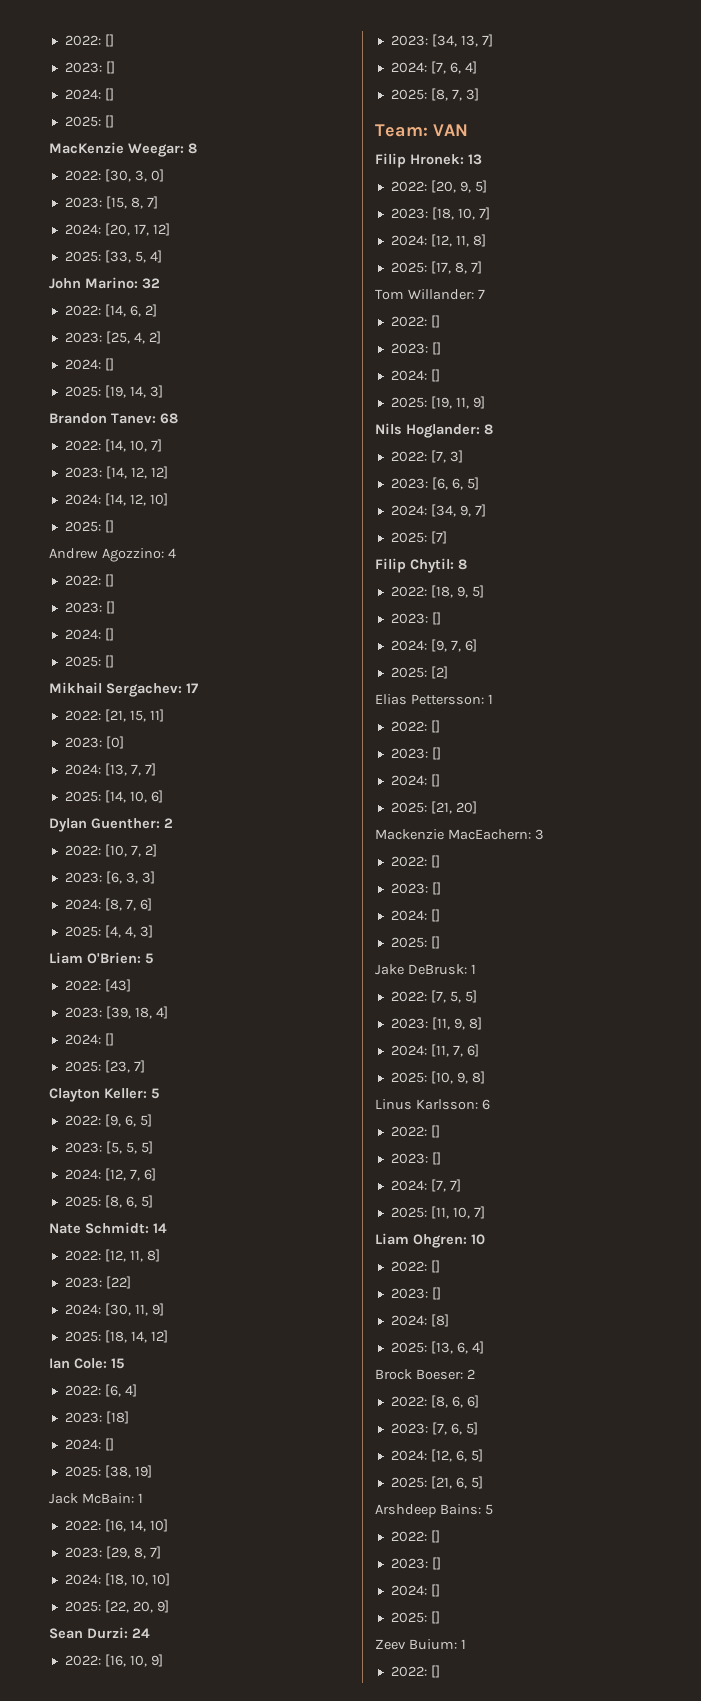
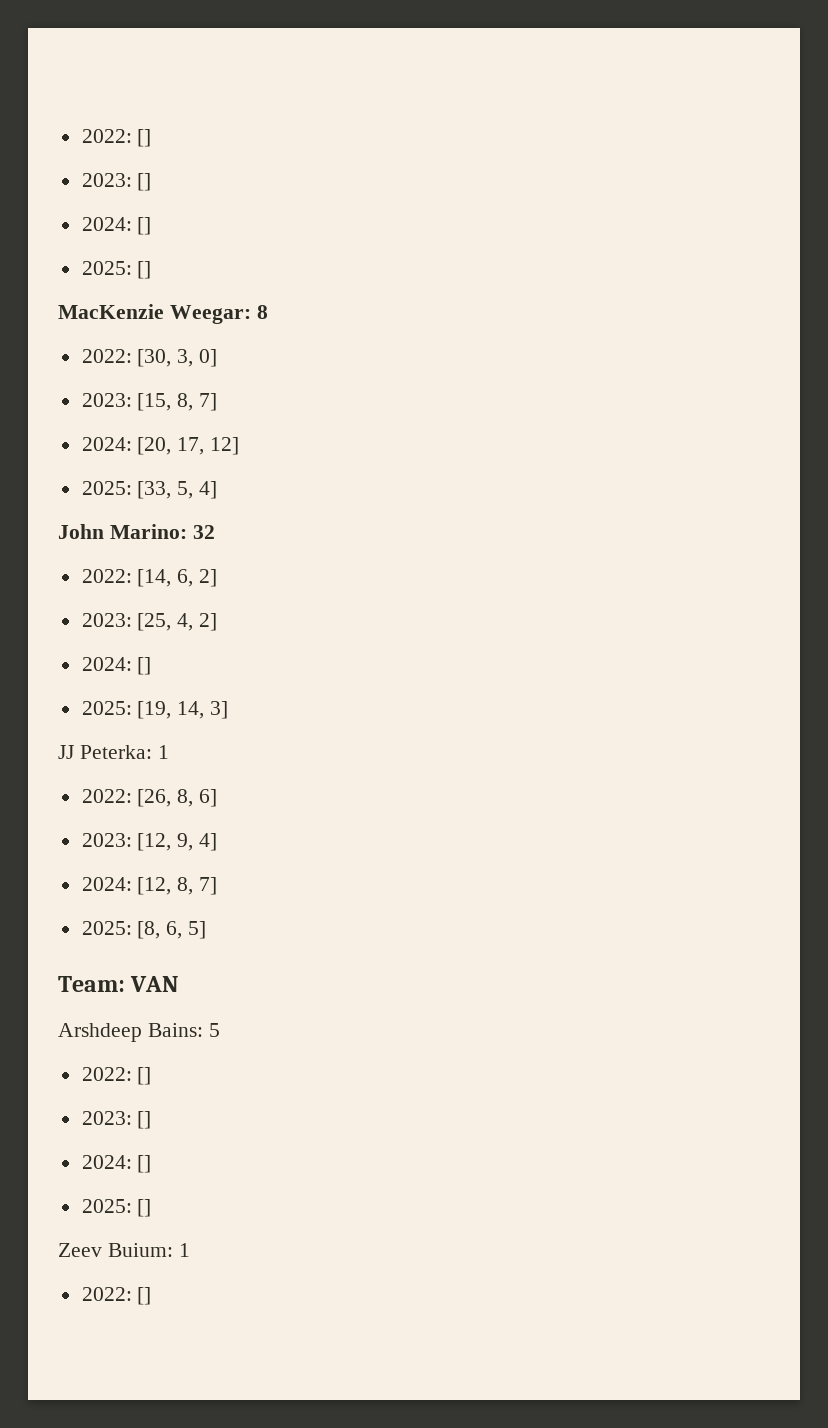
[49,413,178,424] [64,439,162,452] [64,466,168,479] [64,493,168,506] [64,520,114,533] [49,548,176,562] [64,574,114,587] [64,601,115,614] [64,628,114,641] [64,655,114,668] [49,682,198,697] [64,709,164,722] [64,736,124,749] [64,763,156,776] [64,790,163,803] [49,818,173,832] [64,844,157,857] [64,871,155,884] [64,898,152,911] [64,925,153,938] [49,952,153,964] [64,979,131,992] [64,1006,168,1019] [64,1033,114,1046] [64,1060,145,1073] [49,1088,159,1102] [64,1114,152,1127] [64,1141,153,1154] [64,1168,156,1181] [64,1195,153,1208] [49,1222,167,1234] [64,1249,160,1262] [64,1276,131,1289] [64,1303,164,1316] [64,1330,168,1343] [49,1358,124,1369] [64,1384,137,1397] [64,1411,129,1424] [64,1438,114,1451] [64,1465,152,1478] [49,1493,143,1504] [64,1519,168,1532] [64,1546,161,1559] [64,1573,170,1586] [64,1600,169,1613] [49,1627,150,1639] [64,1654,163,1667] [390,34,493,47] [390,61,477,74] [390,88,479,101] [375,124,468,137] [375,153,482,168] [390,180,487,193] [390,207,490,220] [390,234,486,247] [390,261,482,274] [375,289,485,300] [390,315,440,328] [390,342,441,355] [390,369,440,382] [390,396,485,409] [375,423,493,438] [390,450,463,463] [390,477,479,490] [390,504,486,517] [390,531,447,544] [375,558,467,573] [390,585,484,598] [390,612,441,625] [390,639,477,652] [390,666,448,679] [375,694,493,705] [390,720,440,733] [390,747,441,760] [390,774,440,787] [390,801,477,814] [375,829,544,840] [390,855,440,868] [390,882,441,895] [390,909,440,922] [390,936,440,949] [375,964,476,975] [390,990,477,1003] [390,1017,482,1030] [390,1044,479,1057] [390,1071,485,1084] [375,1099,490,1110] [390,1125,440,1138] [390,1152,441,1165] [390,1179,461,1192] [390,1206,485,1219] [375,1233,485,1248] [390,1260,440,1273] [390,1287,441,1300] [390,1314,449,1327] [390,1341,484,1354] [375,1369,475,1380] [390,1395,479,1408] [390,1422,478,1435] [390,1449,483,1462] [390,1476,483,1489] Brandon Tanev: 68 // 2022: [14, 10, 7] // 2023: [14, 12, 12] // 2024: [14, 12, 10] // 2025: [] // Andrew Agozzino: 4 // 2022: [] // 2023: [] // 2024: [] // 2025: [] // Mikhail Sergachev: 17 // 2022: [21, 15, 11] // 2023: [0] // 2024: [13, 7, 7] // 2025: [14, 10, 6] // Dylan Guenther: 2 // 2022: [10, 7, 2] // 2023: [6, 3, 3] // 2024: [8, 7, 6] // 2025: [4, 4, 3] // Liam O'Brien: 5 // 2022: [43] // 2023: [39, 18, 4] // 2024: [] // 2025: [23, 7] // Clayton Keller: 5 // 2022: [9, 6, 5] // 2023: [5, 5, 5] // 2024: [12, 7, 6] // 2025: [8, 6, 5] // Nate Schmidt: 14 // 2022: [12, 11, 8] // 2023: [22] // 2024: [30, 11, 9] // 2025: [18, 14, 12] // Ian Cole: 15 // 2022: [6, 4] // 2023: [18] // 2024: [] // 2025: [38, 19] // Jack McBain: 1 // 2022: [16, 14, 10] // 2023: [29, 8, 7] // 2024: [18, 10, 10] // 2025: [22, 20, 9] // Sean Durzi: 24 // 2022: [16, 10, 9] // 2023: [34, 13, 7] // 2024: [7, 6, 4] // 2025: [8, 7, 3] // Team: VAN // Filip Hronek: 13 // 2022: [20, 9, 5] // 2023: [18, 10, 7] // 2024: [12, 11, 8] // 2025: [17, 8, 7] // Tom Willander: 7 // 2022: [] // 2023: [] // 2024: [] // 2025: [19, 11, 9] // Nils Hoglander: 8 // 2022: [7, 3] // 2023: [6, 6, 5] // 2024: [34, 9, 7] // 2025: [7] // Filip Chytil: 8 // 2022: [18, 9, 5] // 2023: [] // 2024: [9, 7, 6] // 2025: [2] // Elias Pettersson: 1 // 2022: [] // 2023: [] // 2024: [] // 2025: [21, 20] // Mackenzie MacEachern: 3 // 2022: [] // 2023: [] // 2024: [] // 2025: [] // Jake DeBrusk: 1 // 2022: [7, 5, 5] // 2023: [11, 9, 8] // 2024: [11, 7, 6] // 2025: [10, 9, 8] // Linus Karlsson: 6 // 2022: [] // 2023: [] // 2024: [7, 7] // 2025: [11, 10, 7] // Liam Ohgren: 10 // 2022: [] // 2023: [] // 2024: [8] // 2025: [13, 6, 4] // Brock Boeser: 2 // 2022: [8, 6, 6] // 2023: [7, 6, 5] // 2024: [12, 6, 5] // 2025: [21, 6, 5] -> [58,745,169,759] [81,789,218,807] [81,833,218,851] [81,877,218,895] [81,921,207,939] [58,976,179,992] JJ Peterka: 1 // 2022: [26, 8, 6] // 2023: [12, 9, 4] // 2024: [12, 8, 7] // 2025: [8, 6, 5] // Team: VAN

